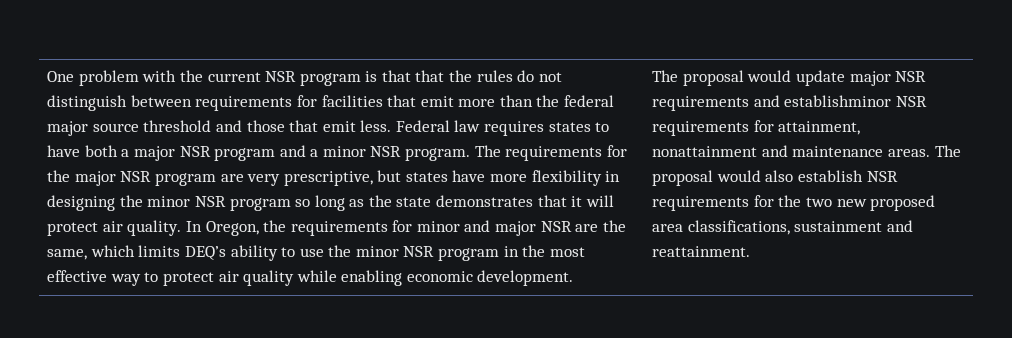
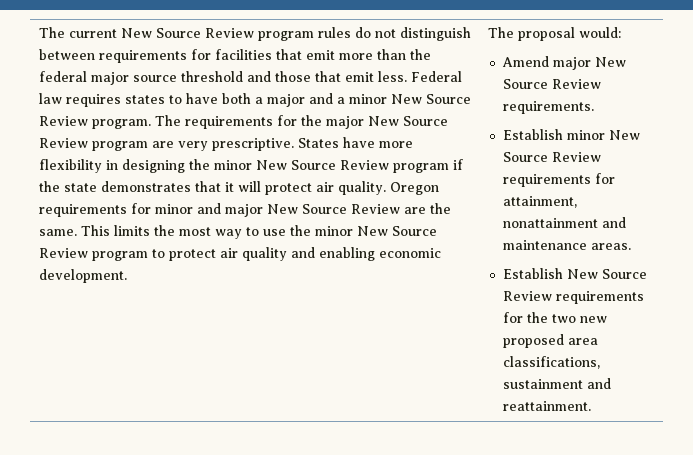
[47,70,473,86] One problem with the current NSR program is that that the -> [38,27,314,41] The current New Source Review program
[179,146,276,161] NSR program -> (305, 100) none
[370,146,402,157] NSR -> [390,94,471,104] [38,116,88,126] New Source Review
[120,170,448,186] NSR program are very prescriptive, but states -> [367,116,448,126] [38,138,339,151] New Source Review program are very prescriptive. States
[194,195,365,211] NSR program so long as -> [255,159,463,173] New Source Review program if
[185,220,287,236] In Oregon, the -> [389,182,439,195] Oregon
[540,220,626,232] [47,245,585,261] [47,270,141,286] NSR are the same, which limits DEQ’s ability to use the minor NSR program in the most effective way -> [266,203,451,214] [38,225,437,239] [38,248,148,261] New Source Review are the same. This limits the most way to use the minor New Source Review program
[296,270,337,282] while -> [290,247,315,258] and
[747,70,927,86] [652,95,927,111] would update major NSR requirements and establishminor NSR -> [578,27,621,38] [501,56,626,70] [502,79,601,89] [502,101,594,114] [502,129,640,140] [502,152,601,162] would: // Amend major New Source Review requirements. // Establish minor New Source Review
[934,145,961,157] [652,170,898,186] The proposal would also establish NSR -> [502,268,647,279] [502,291,552,301] // Establish New Source Review

